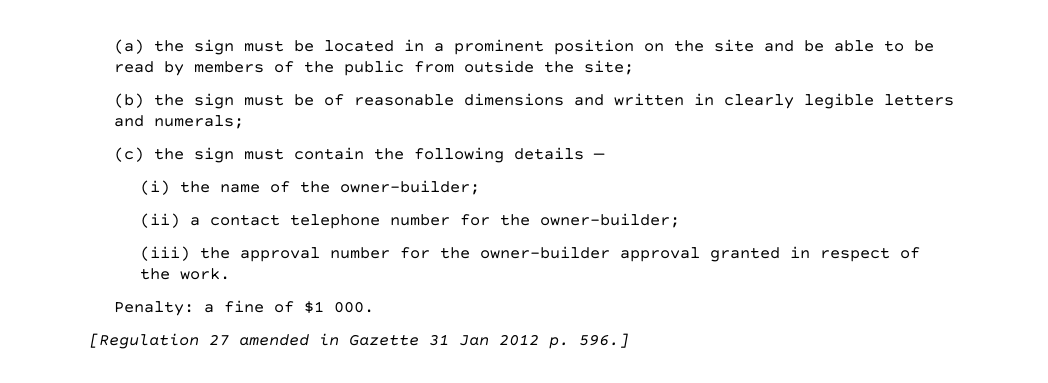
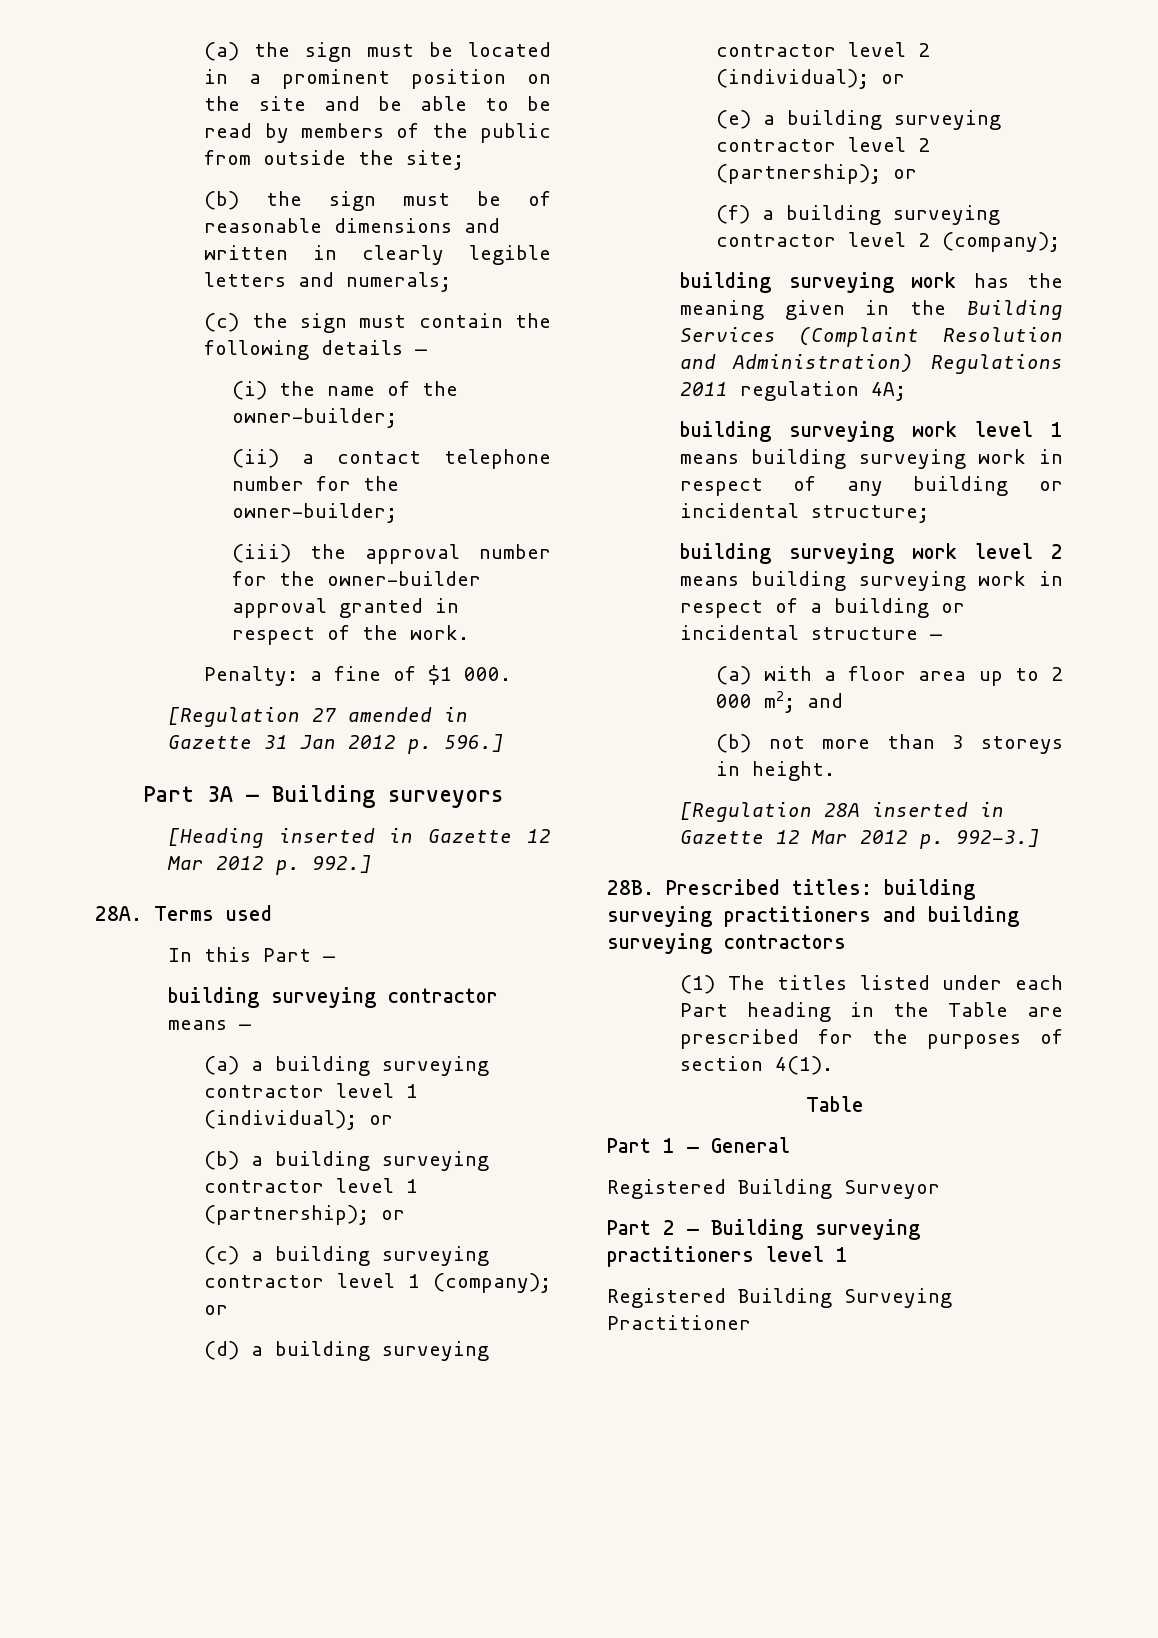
(629, 340) none -> [143,785,503,808] [167,828,551,848] [166,855,372,875] [95,905,272,921] [167,947,335,962] [167,987,498,1008] [167,1020,251,1030] [204,1056,490,1076] [204,1083,419,1098] [204,1110,394,1130] [204,1151,490,1171] [204,1178,419,1193] [204,1205,406,1225] [204,1246,490,1266] [204,1273,551,1293] [204,1305,229,1315] [204,1341,490,1361] [716,42,931,57] [716,69,906,89] [716,110,1002,130] [716,137,931,152] [716,164,918,184] [716,205,1001,225] [716,232,1061,252] [679,272,1063,293] [679,300,1063,320] [679,327,1063,347] [679,354,1063,374] [679,381,906,401] [679,421,1063,442] [679,449,1063,469] [679,476,1063,496] [679,503,929,523] [679,543,1063,564] [679,571,1063,591] [679,598,965,618] [679,625,942,640] [716,666,1063,686] [716,691,844,713] [716,734,1063,754] [716,761,836,781] [679,802,1004,822] [679,829,1040,849] [607,879,975,900] [607,906,1019,927] [607,933,846,954] [679,975,1063,994] [679,1002,1063,1022] [679,1029,1063,1049] [679,1056,833,1075] [806,1096,864,1112] [607,1137,790,1153] [607,1179,940,1199] [607,1219,920,1240] [607,1246,848,1267] [607,1288,952,1308] [607,1315,751,1330] // Part 3A — Building surveyors // [Heading inserted in Gazette 12 Mar 2012 p. 992.] // 28A. Terms used // In this Part — // building surveying contractor means — // (a) a building surveying contractor level 1 (individual); or // (b) a building surveying contractor level 1 (partnership); or // (c) a building surveying contractor level 1 (company); or // (d) a building surveying contractor level 2 (individual); or // (e) a building surveying contractor level 2 (partnership); or // (f) a building surveying contractor level 2 (company); // building surveying work has the meaning given in the Building Services (Complaint Resolution and Administration) Regulations 2011 regulation 4A; // building surveying work level 1 means building surveying work in respect of any building or incidental structure; // building surveying work level 2 means building surveying work in respect of a building or incidental structure — // (a) with a floor area up to 2 000 m2; and // (b) not more than 3 storeys in height. // [Regulation 28A inserted in Gazette 12 Mar 2012 p. 992-3.] // 28B. Prescribed titles: building surveying practitioners and building surveying contractors // (1) The titles listed under each Part heading in the Table are prescribed for the purposes of section 4(1). // Table // Part 1 — General // Registered Building Surveyor // Part 2 — Building surveying practitioners level 1 // Registered Building Surveying Practitioner

